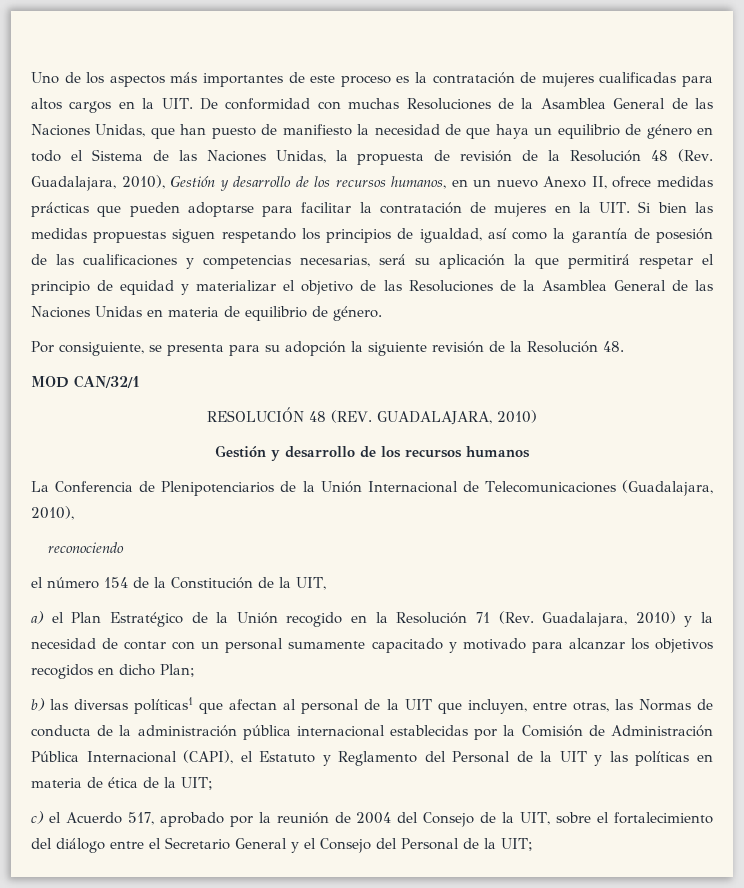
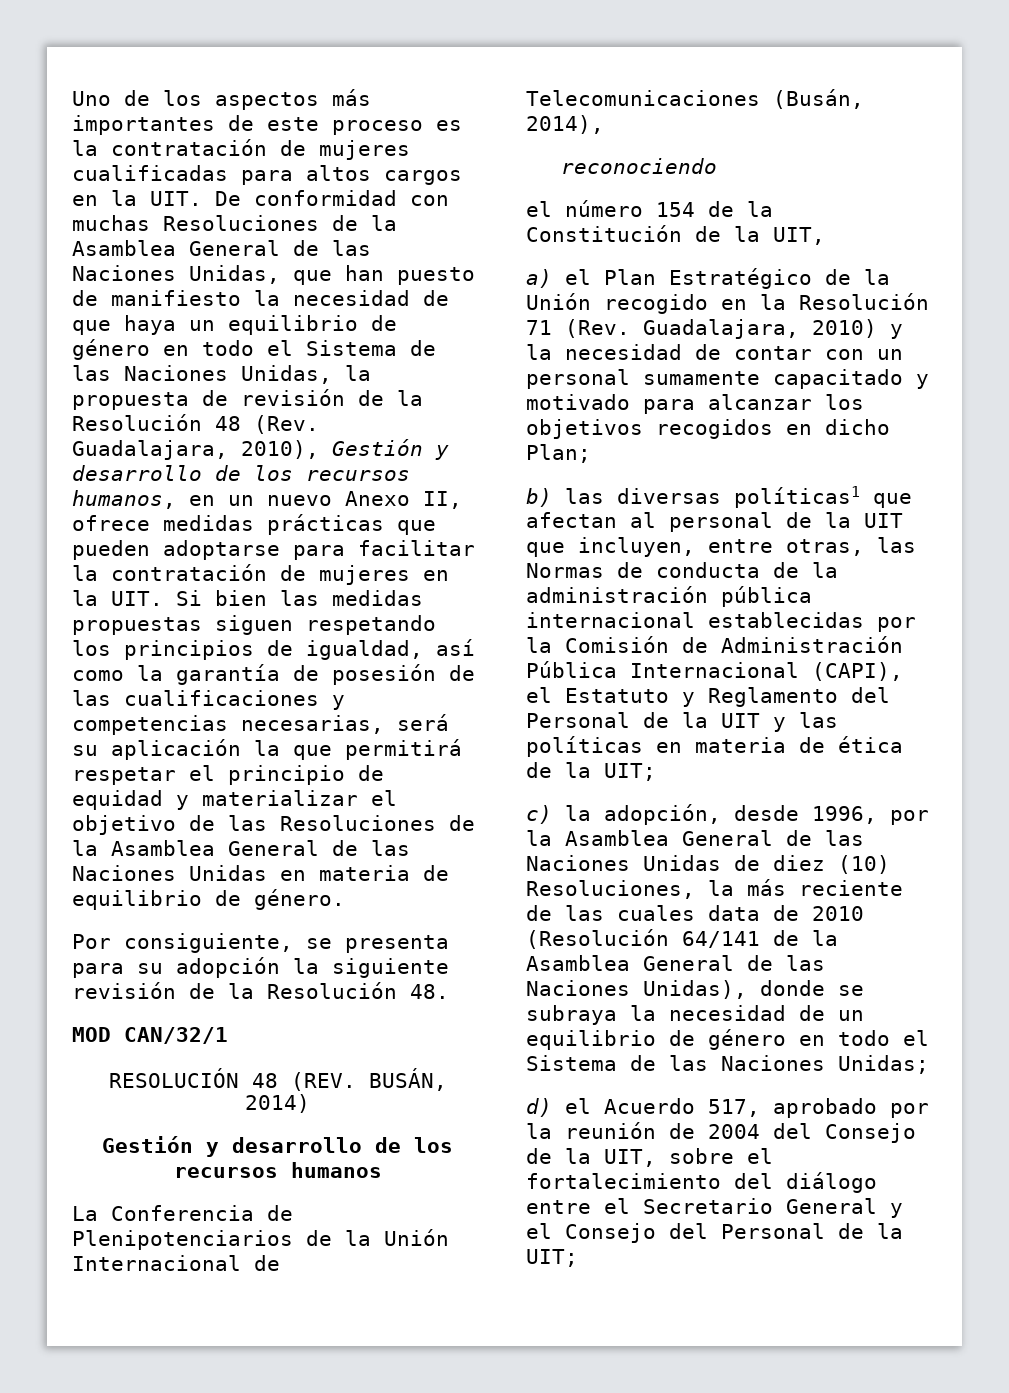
[376,410,537,425] GUADALAJARA, 2010) -> [368,1068,447,1091] [245,1094,310,1113] BUSÁN, 2014)
[622,480,713,496] [31,506,74,520] (Guadalajara, 2010), -> [773,89,864,109] [526,115,604,134] (Busán, 2014),
(44, 817) none -> [565,804,929,825] [526,830,864,846] [526,855,890,874] [526,879,903,899] [526,905,864,921] [526,929,838,949] [526,955,825,971] [526,980,864,999] [526,1005,864,1025] [526,1029,929,1050] [526,1055,929,1074] [526,1098,552,1117] la adopción, desde 1996, por la Asamblea General de las Naciones Unidas de diez (10) Resoluciones, la más reciente de las cuales data de 2010 (Resolución 64/141 de la Asamblea General de las Naciones Unidas), donde se subraya la necesidad de un equilibrio de género en todo el Sistema de las Naciones Unidas; // d)

